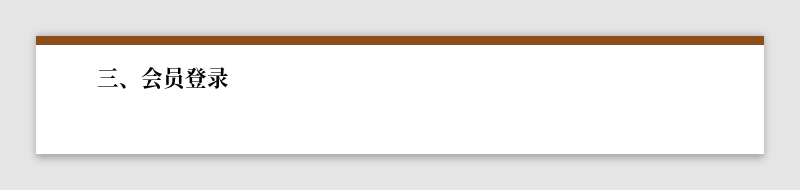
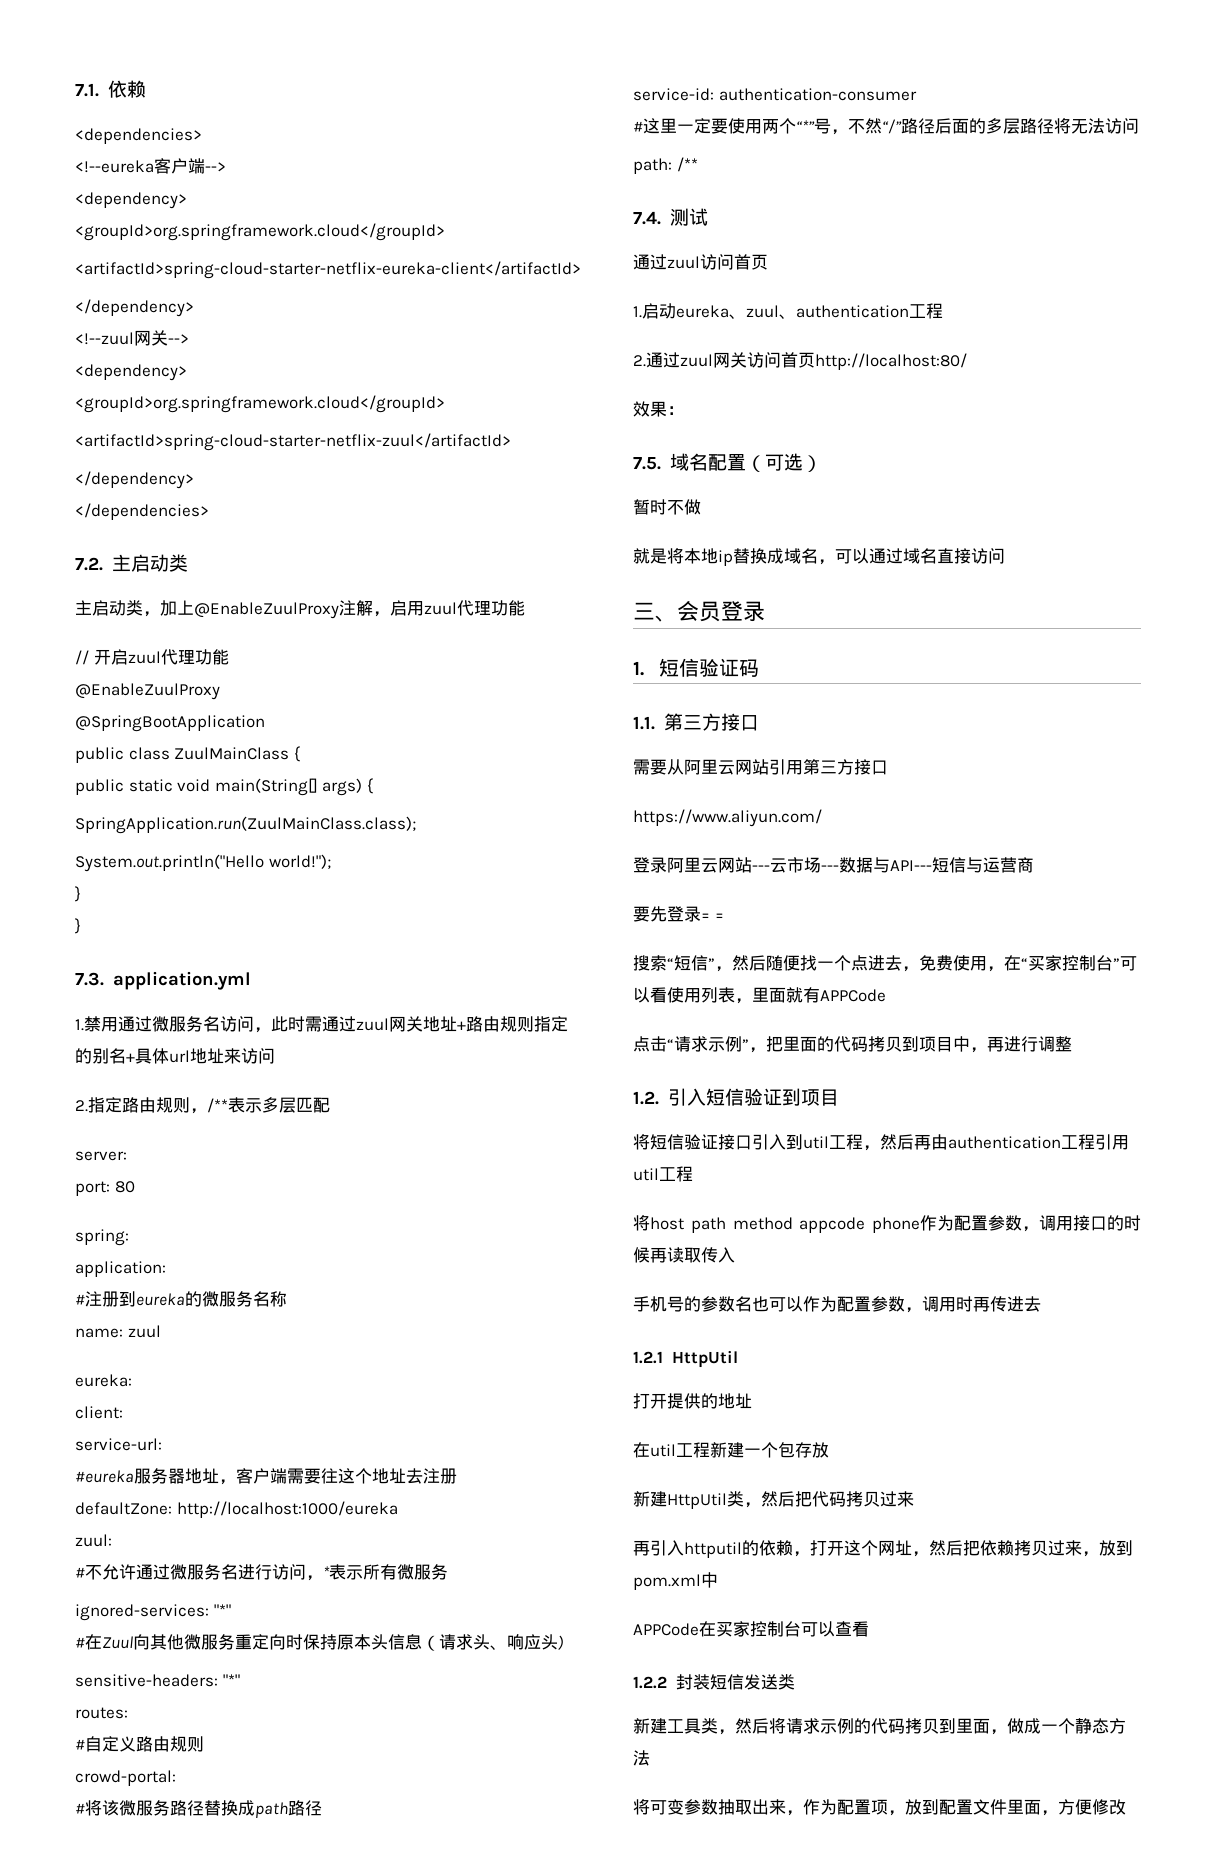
[97,67,229,91] 三、会员登录 -> [75,80,146,98] [75,128,202,144] [75,158,226,174] [75,192,187,209] [75,223,445,241] [75,261,581,279] [75,299,194,317] [75,330,189,346] [75,364,187,381] [75,395,445,413] [75,433,511,451] [75,471,194,489] [75,503,209,520] [75,554,188,572] [75,600,525,619] [75,649,229,665] [75,683,220,700] [75,715,265,732] [75,746,300,763] [75,778,373,796] [75,816,416,834] [75,854,331,872] [75,886,81,902] [75,918,81,934] [75,971,251,990] [75,1016,568,1033] [75,1048,275,1064] [75,1097,330,1114] [75,1151,127,1161] [75,1181,135,1196] [75,1229,129,1246] [75,1261,166,1277] [75,1291,287,1307] [75,1325,161,1338] [75,1374,132,1387] [75,1406,123,1419] [75,1438,162,1451] [75,1468,457,1485] [75,1501,398,1518] [75,1534,112,1547] [75,1564,448,1581] [75,1604,231,1621] [75,1634,564,1651] [75,1674,240,1687] [75,1707,128,1719] [75,1736,204,1752] [75,1770,176,1786] [75,1800,322,1818] [633,88,917,101] [633,118,1139,135] [633,157,698,174] [633,208,708,226] [633,254,768,270] [633,303,943,319] [633,352,967,370] [633,401,684,417] [633,453,822,472] [633,499,701,515] [633,548,1005,566] [633,601,765,622] [633,658,759,677] [633,713,759,731] [633,759,888,775] [633,809,822,827] [633,857,1034,873] [633,906,724,922] [633,955,1137,972] [633,987,886,1004] [633,1036,1072,1053] [633,1088,839,1106] [633,1134,1129,1151] [633,1166,693,1182] [633,1215,1141,1233] [633,1247,735,1263] [633,1296,1041,1313] [633,1350,738,1368] [633,1393,752,1409] [633,1442,829,1458] [633,1491,914,1509] [633,1540,1133,1558] [633,1572,718,1590] [633,1621,869,1637] [633,1674,795,1690] [633,1718,1126,1735] [633,1750,650,1766] [633,1799,1126,1816] 7.1.依赖 // <dependencies> // <!--eureka客户端--> // <dependency> // <groupId>org.springframework.cloud</groupId> // <artifactId>spring-cloud-starter-netflix-eureka-client</artifactId> // </dependency> // <!--zuul网关--> // <dependency> // <groupId>org.springframework.cloud</groupId> // <artifactId>spring-cloud-starter-netflix-zuul</artifactId> // </dependency> // </dependencies> // 7.2.主启动类 // 主启动类，加上@EnableZuulProxy注解，启用zuul代理功能 // // 开启zuul代理功能 // @EnableZuulProxy // @SpringBootApplication // public class ZuulMainClass { // public static void main(String[] args) { // SpringApplication.run(ZuulMainClass.class); // System.out.println("Hello world!"); // } // } // 7.3. application.yml // 1.禁用通过微服务名访问，此时需通过zuul网关地址+路由规则指定的别名+具体url地址来访问 // 2.指定路由规则，/**表示多层匹配 // server: // port: 80 // spring: // application: // #注册到eureka的微服务名称 // name: zuul // eureka: // client: // service-url: // #eureka服务器地址，客户端需要往这个地址去注册 // defaultZone: http://localhost:1000/eureka // zuul: // #不允许通过微服务名进行访问，*表示所有微服务 // ignored-services: "*" // #在Zuul向其他微服务重定向时保持原本头信息（请求头、响应头) // sensitive-headers: "*" // routes: // #自定义路由规则 // crowd-portal: // #将该微服务路径替换成path路径 // service-id: authentication-consumer // #这里一定要使用两个“*”号，不然“/”路径后面的多层路径将无法访问 // path: /** // 7.4.测试 // 通过zuul访问首页 // 1.启动eureka、zuul、authentication工程 // 2.通过zuul网关访问首页http://localhost:80/ // 效果： // 7.5.域名配置（可选） // 暂时不做 // 就是将本地ip替换成域名，可以通过域名直接访问 // 三、会员登录 // 1.短信验证码 // 1.1.第三方接口 // 需要从阿里云网站引用第三方接口 // https://www.aliyun.com/ // 登录阿里云网站---云市场---数据与API---短信与运营商 // 要先登录= = // 搜索“短信”，然后随便找一个点进去，免费使用，在“买家控制台”可以看使用列表，里面就有APPCode // 点击“请求示例”，把里面的代码拷贝到项目中，再进行调整 // 1.2.引入短信验证到项目 // 将短信验证接口引入到util工程，然后再由authentication工程引用util工程 // 将host path method appcode phone作为配置参数，调用接口的时候再读取传入 // 手机号的参数名也可以作为配置参数，调用时再传进去 // 1.2.1 HttpUtil // 打开提供的地址 // 在util工程新建一个包存放 // 新建HttpUtil类，然后把代码拷贝过来 // 再引入httputil的依赖，打开这个网址，然后把依赖拷贝过来，放到pom.xml中 // APPCode在买家控制台可以查看 // 1.2.2封装短信发送类 // 新建工具类，然后将请求示例的代码拷贝到里面，做成一个静态方法 // 将可变参数抽取出来，作为配置项，放到配置文件里面，方便修改

